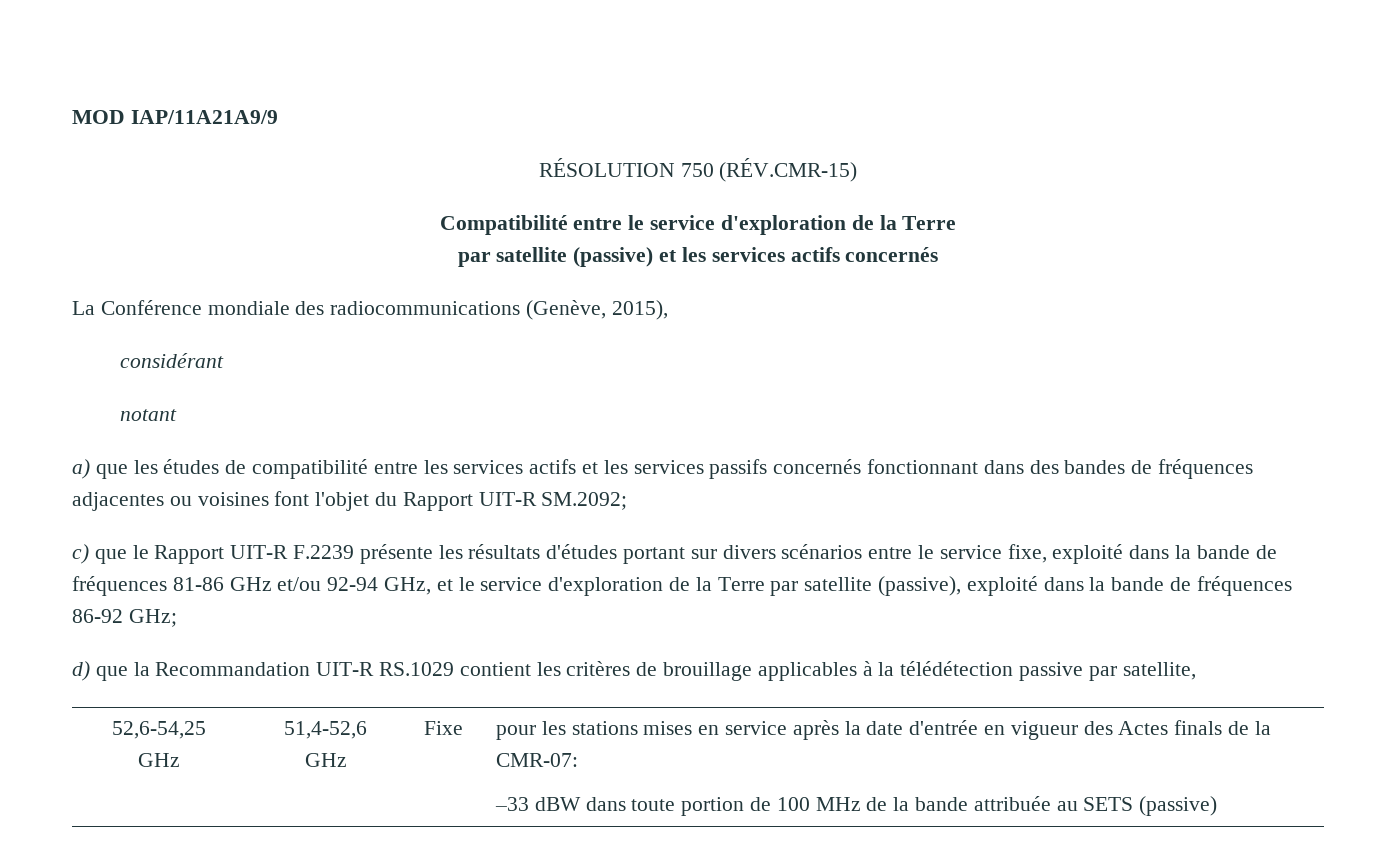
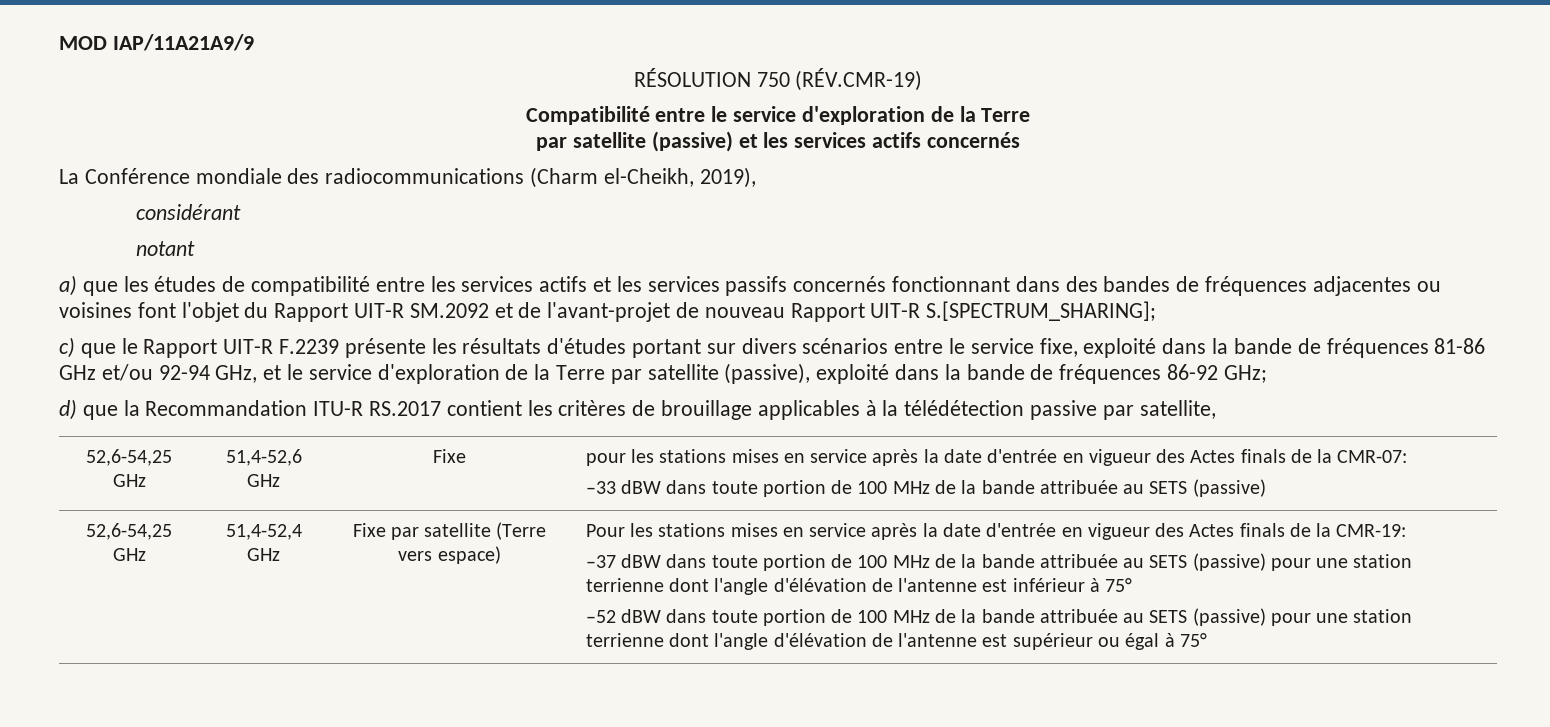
[719,158,858,182] (RÉV.CMR-15) -> [795,68,923,91] (RÉV.CMR-19)
[526,300,668,320] (Genève, 2015), -> [530,167,756,188] (Charm el-Cheikh, 2019),
[541,492,628,510] SM.2092; -> [409,301,1157,322] SM.2092 et de l'avant-projet de nouveau Rapport UIT-R S.[SPECTRUM_SHARING];
[316,662,455,676] UIT-R RS.1029 -> [313,401,442,416] ITU-R RS.2017
(1218, 806) none -> [86,523,172,540] [112,548,146,561] [225,524,302,540] [246,548,280,561] [352,522,547,540] [398,546,501,564] [585,523,1407,540] [585,553,1413,571] [585,578,1133,595] [585,608,1413,626] [585,633,1207,650] // 52,6-54,25 GHz | 51,4-52,4 GHz | Fixe par satellite (Terre vers espace) | Pour les stations mises en service après la date d'entrée en vigueur des Actes finals de la CMR-19: // –37 dBW dans toute portion de 100 MHz de la bande attribuée au SETS (passive) pour une station terrienne dont l'angle d'élévation de l'antenne est inférieur à 75° // –52 dBW dans toute portion de 100 MHz de la bande attribuée au SETS (passive) pour une station terrienne dont l'angle d'élévation de l'antenne est supérieur ou égal à 75°

